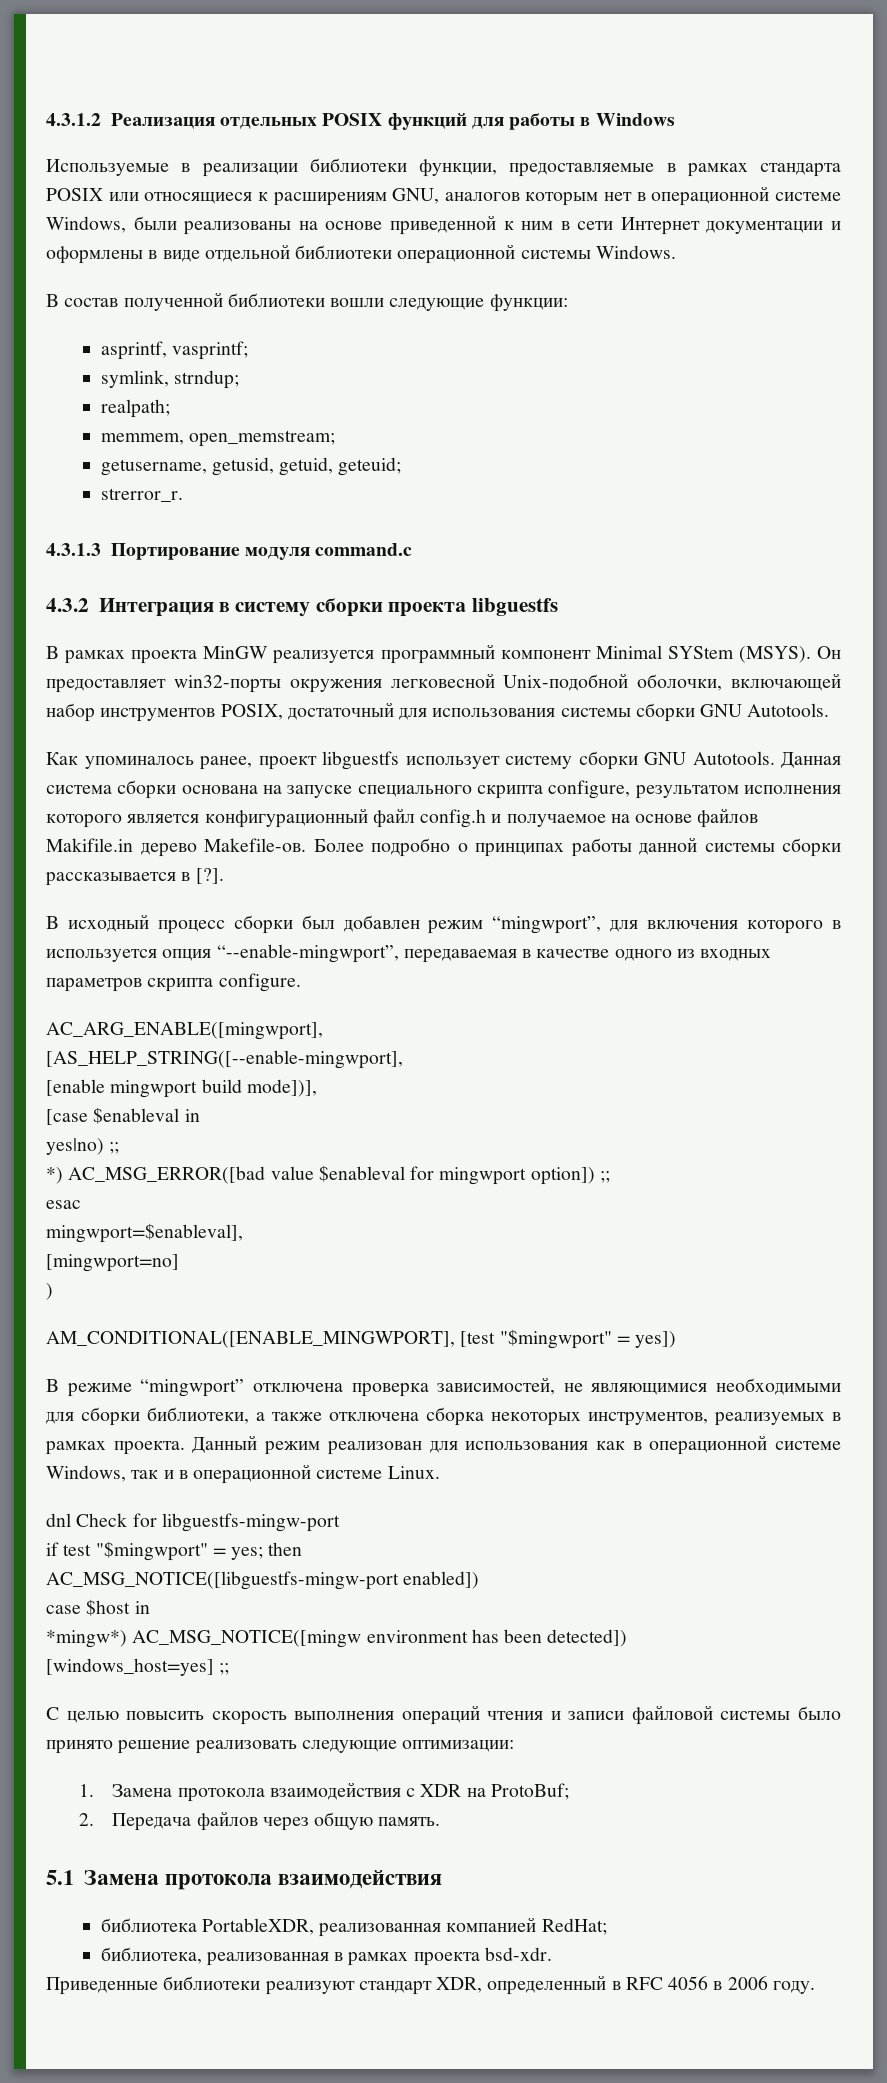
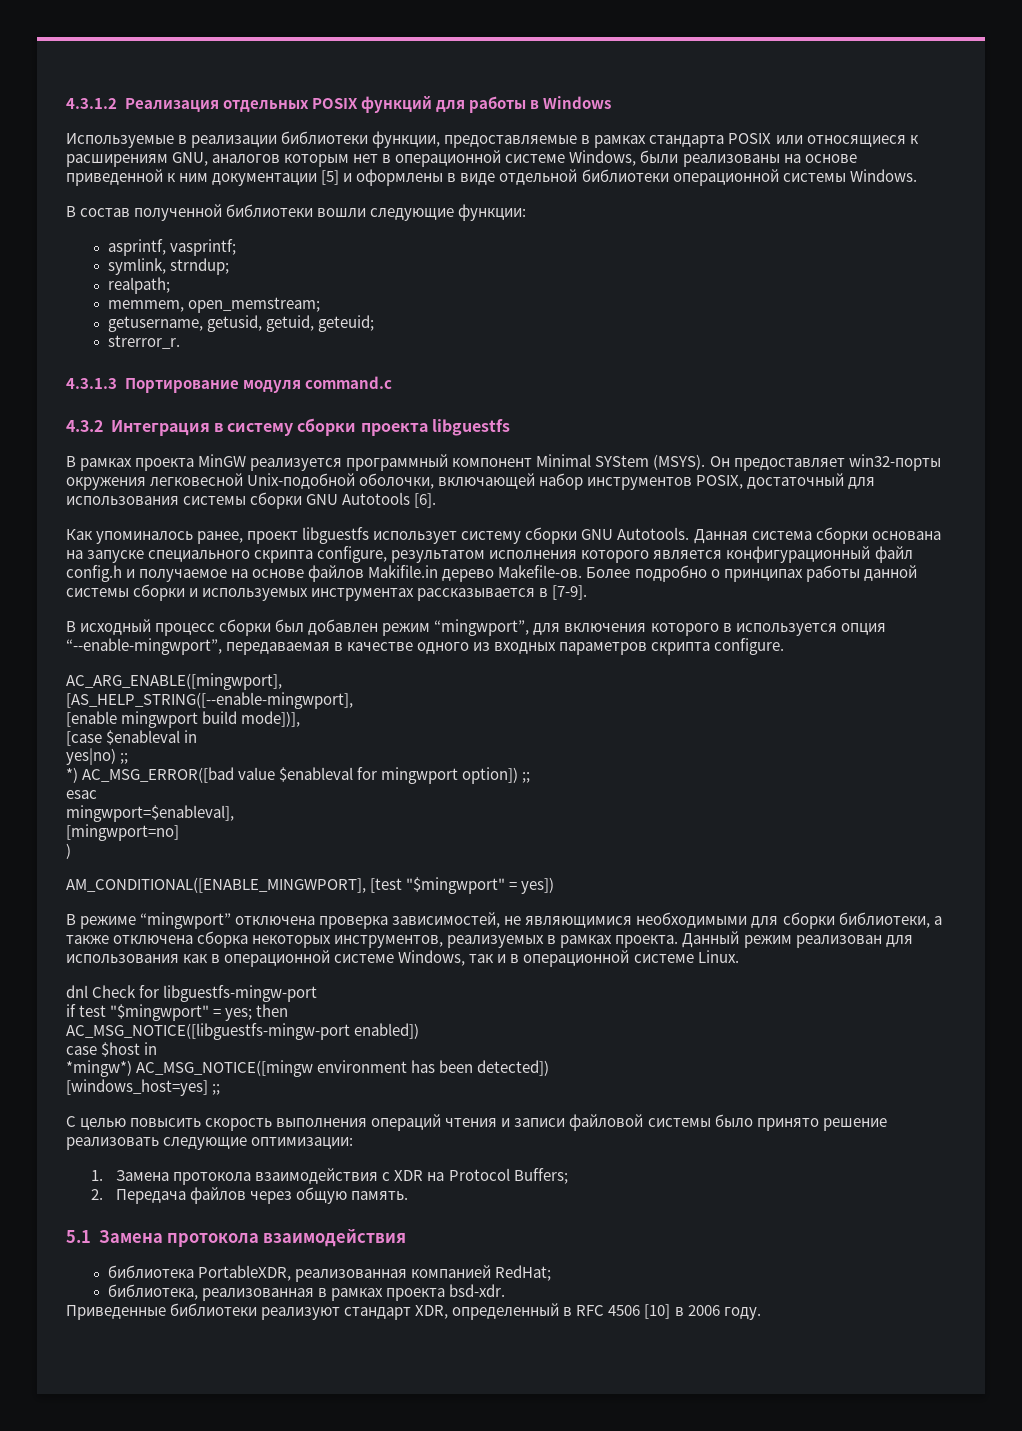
[560,217,824,235] в сети Интернет документации -> [212,170,340,186] документации [5]
[747,703,830,717] Autotools. -> [342,492,437,508] Autotools [6].
(841, 847) none -> [189,588,415,601] и используемых инструментах
[195,868,224,884] [?]. -> [552,585,588,600] [7-9].
[491,1783,570,1800] ProtoBuf; -> [448,1168,568,1184] Protocol Buffers;
[668,1976,709,1990] 4056 -> [608,1304,671,1319] 4506 [10]

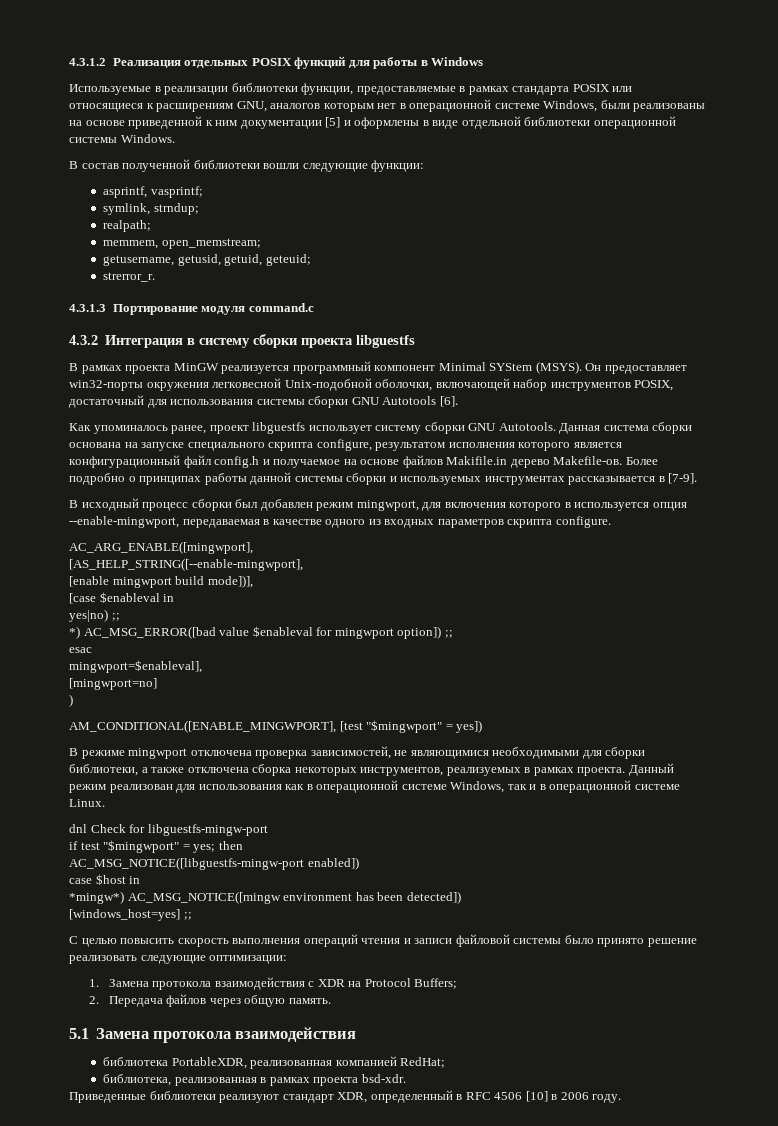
[434,619,530,636] “mingwport”, -> [356,500,419,511] mingwport,
[66,638,222,655] “--enable-mingwport”, -> [69,516,179,528] --enable-mingwport,
[140,912,232,929] “mingwport” -> [128,748,188,759] mingwport

